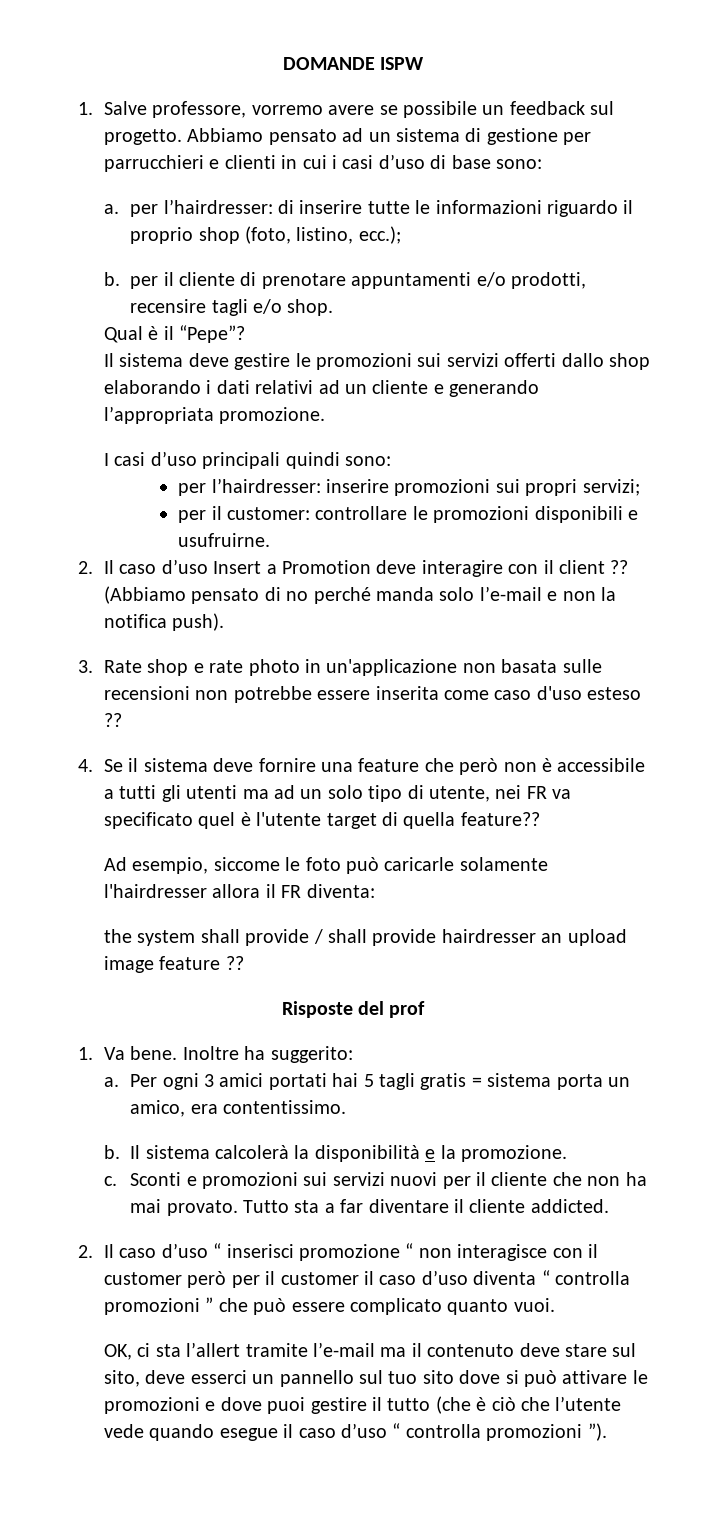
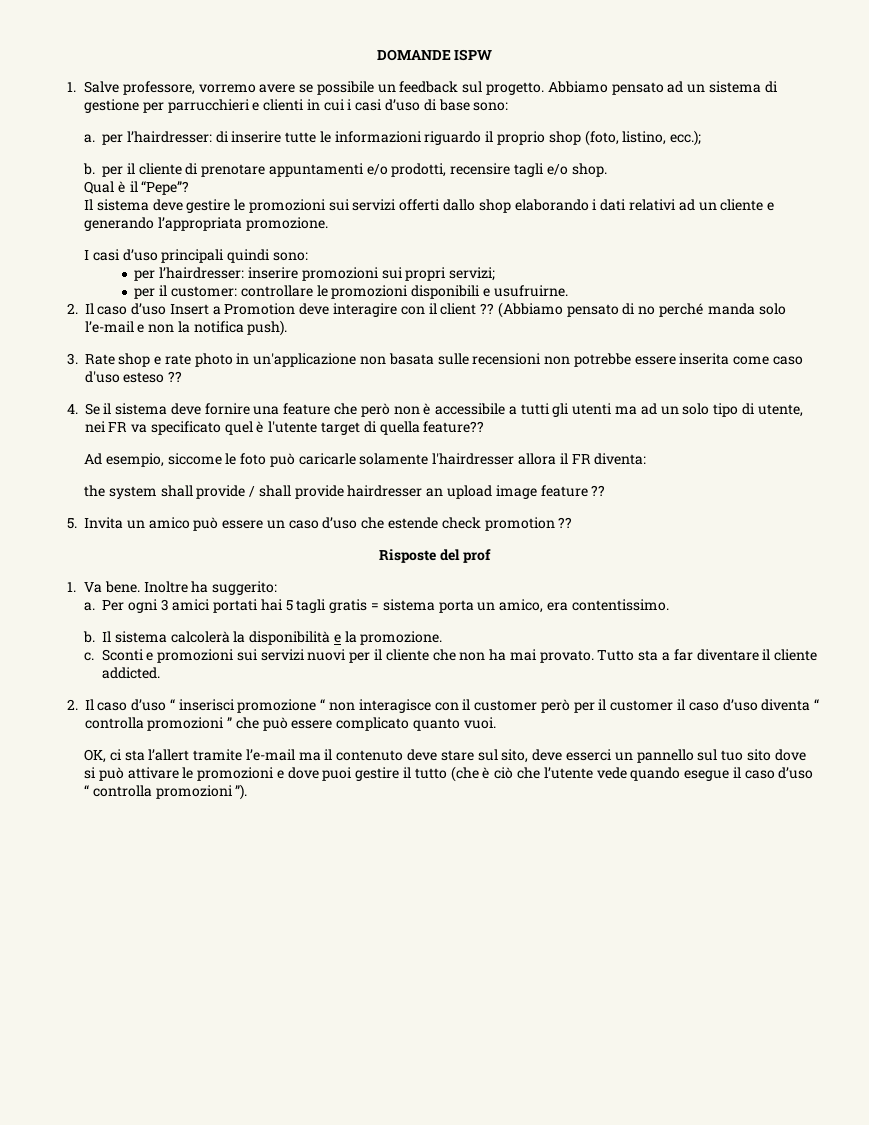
(244, 963) none -> [66,517,573,531] // 5. Invita un amico può essere un caso d’uso che estende check promotion ??

